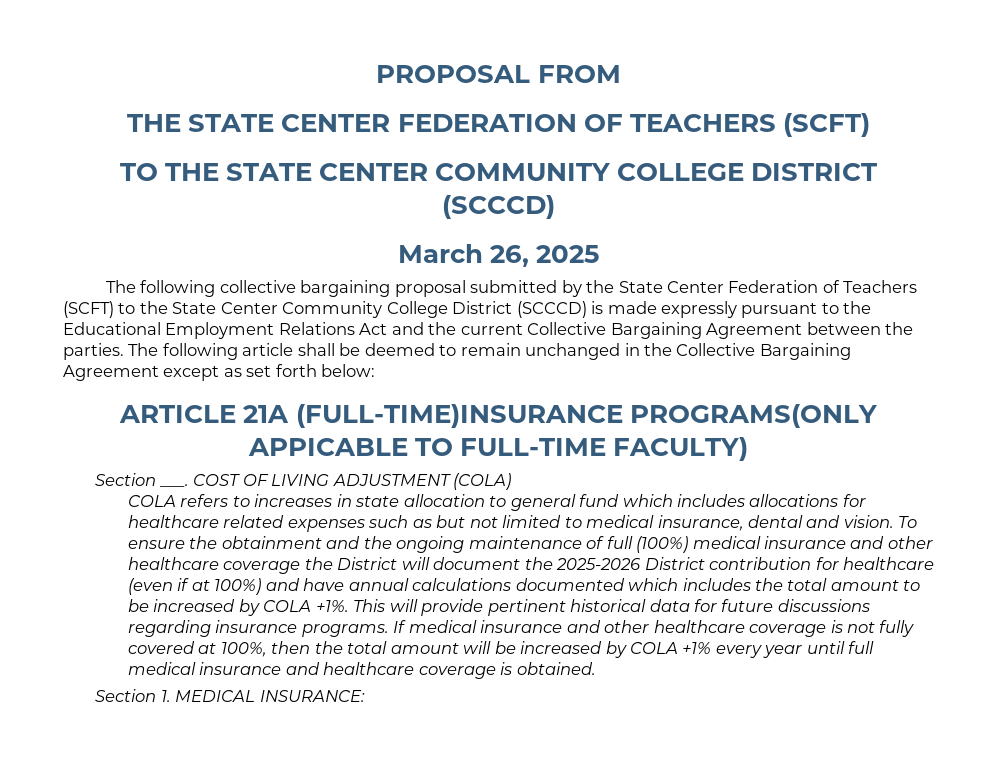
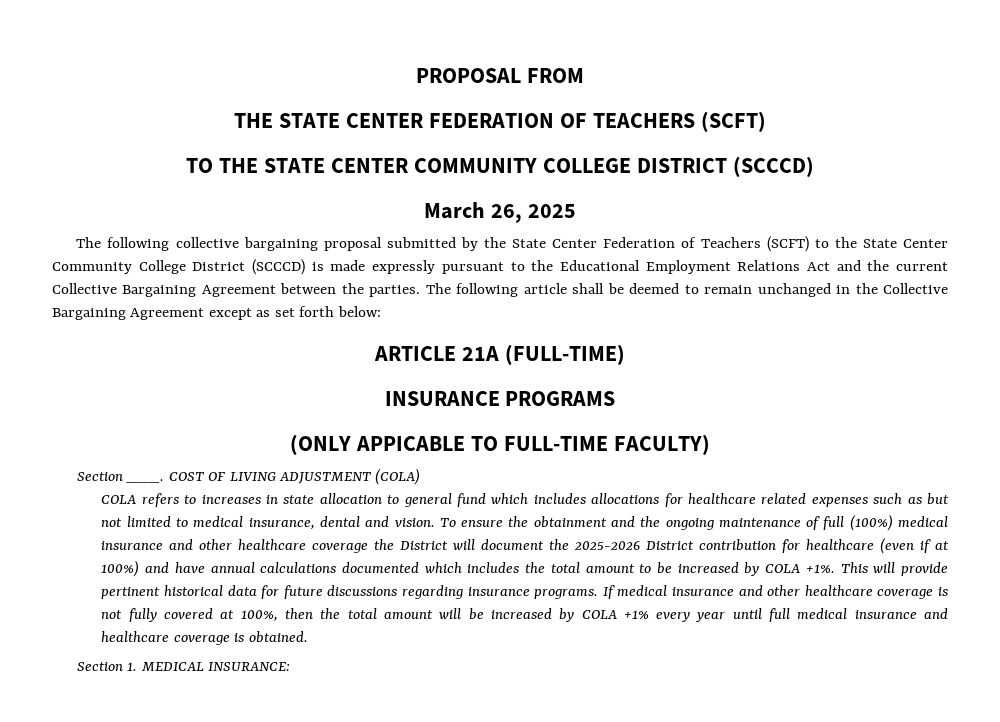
[295,404,877,428] (FULL-TIME)INSURANCE PROGRAMS(ONLY -> [504,344,625,365] [384,391,616,406] [290,434,352,455] (FULL-TIME) // INSURANCE PROGRAMS // (ONLY

